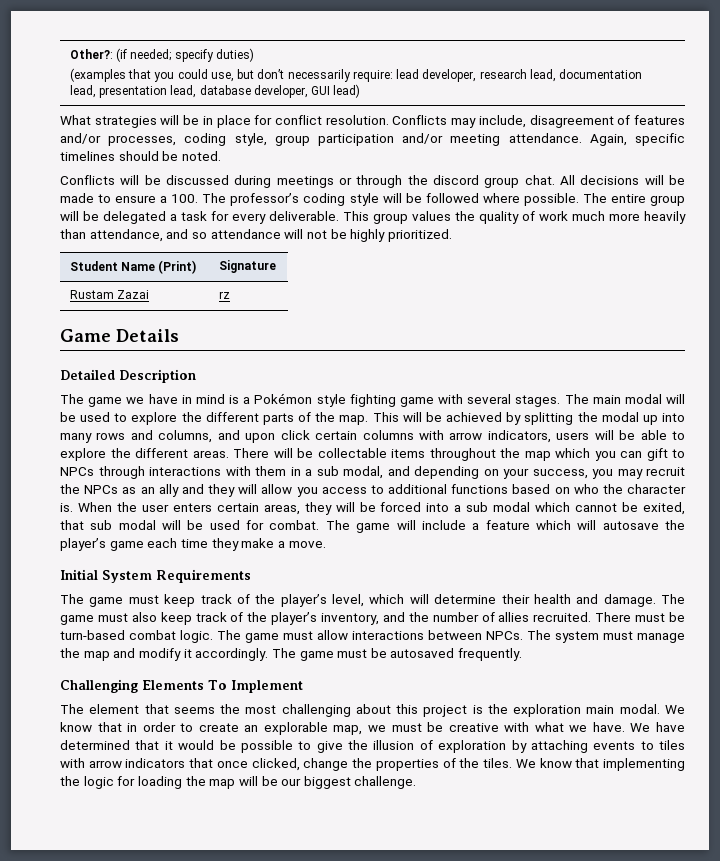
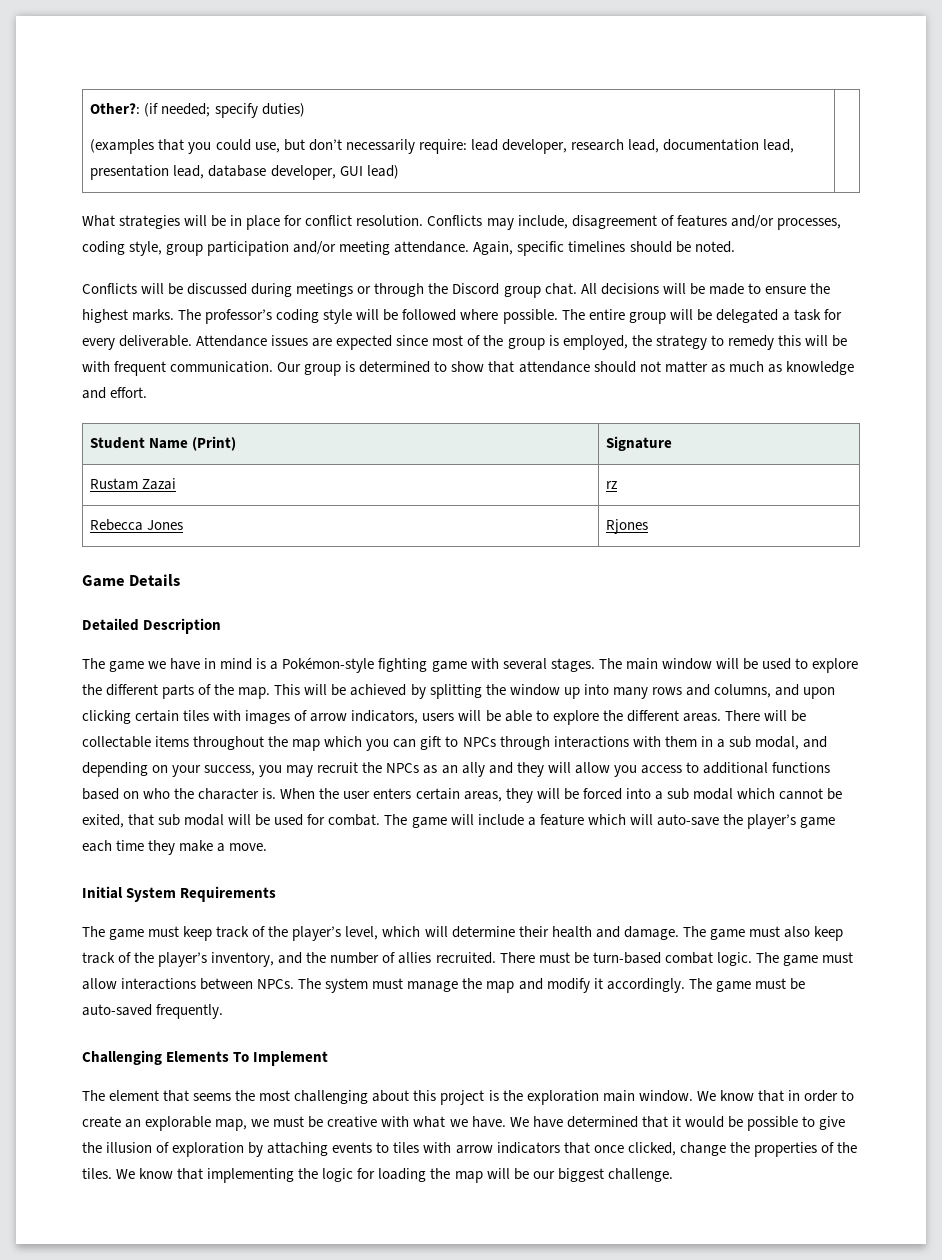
[432,175,479,185] discord -> [452,283,500,295] Discord
[160,194,199,203] a 100. -> [809,283,830,294] [82,309,175,323] the highest marks.
[343,211,686,224] [60,229,452,242] This group values the quality of work much more heavily than attendance, and so attendance will not be highly prioritized. -> [196,335,847,350] [82,361,854,376] [82,387,148,399] Attendance issues are expected since most of the group is employed, the strategy to remedy this will be with frequent communication. Our group is determined to show that attendance should not matter as much as knowledge and effort.
(230, 295) none -> [90,519,184,531] [606,519,649,534] // Rebecca Jones | Rjones
[254,393,346,407] Pokémon style -> [282,657,375,673] Pokémon-style
[624,394,662,404] modal -> [661,658,712,670] window
[601,412,639,422] modal -> [509,684,560,696] window
[280,430,444,440] click certain columns with -> [82,710,308,724] clicking certain tiles with images of
[602,521,659,530] autosave -> [656,814,719,826] auto-save
[390,648,455,658] autosaved -> [82,1004,152,1016] auto-saved
[619,704,660,714] modal. -> [638,1090,693,1102] window.

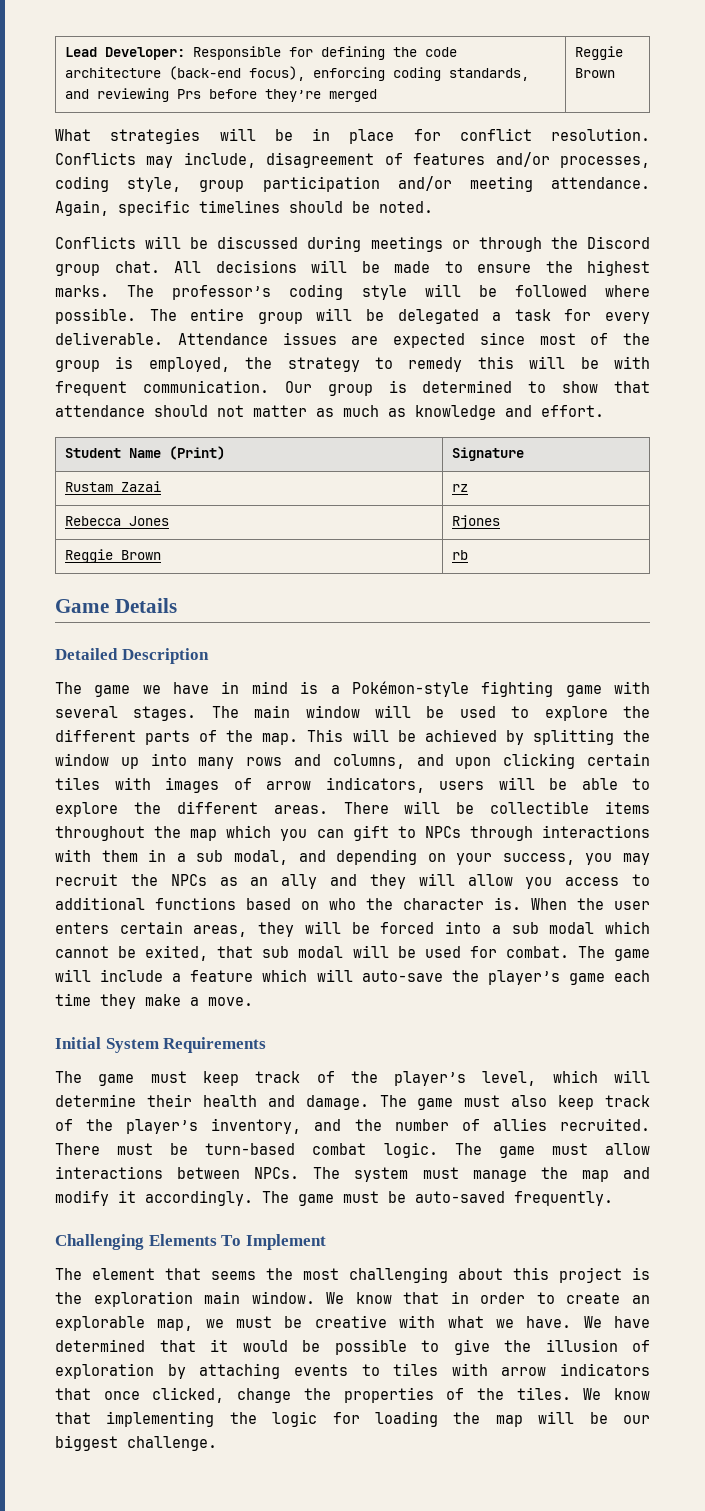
[90,103,305,118] [90,139,795,154] [90,165,399,180] Other?: (if needed; specify duties) // (examples that you could use, but don’t necessarily require: lead developer, research lead, documentation lead, presentation lead, database developer, GUI lead) | -> [64,46,457,60] [64,66,529,81] [64,88,377,102] [574,46,623,60] [574,68,615,78] Lead Developer: Responsible for defining the code architecture (back-end focus), enforcing coding standards, and reviewing Prs before they’re merged | Reggie Brown
(649, 526) none -> [64,549,161,563] [451,550,468,560] // Reggie Brown | rb
[82,736,151,748] collectable -> [490,801,590,814] collectible

